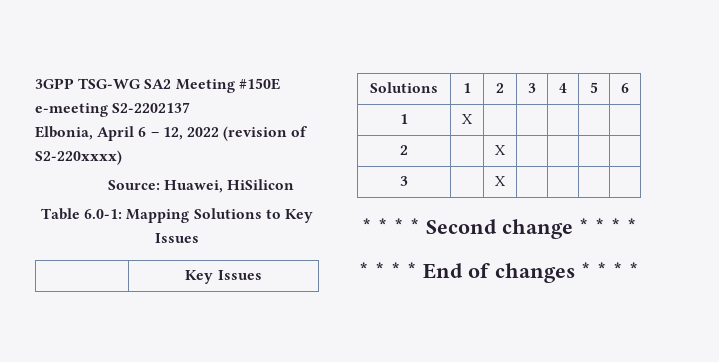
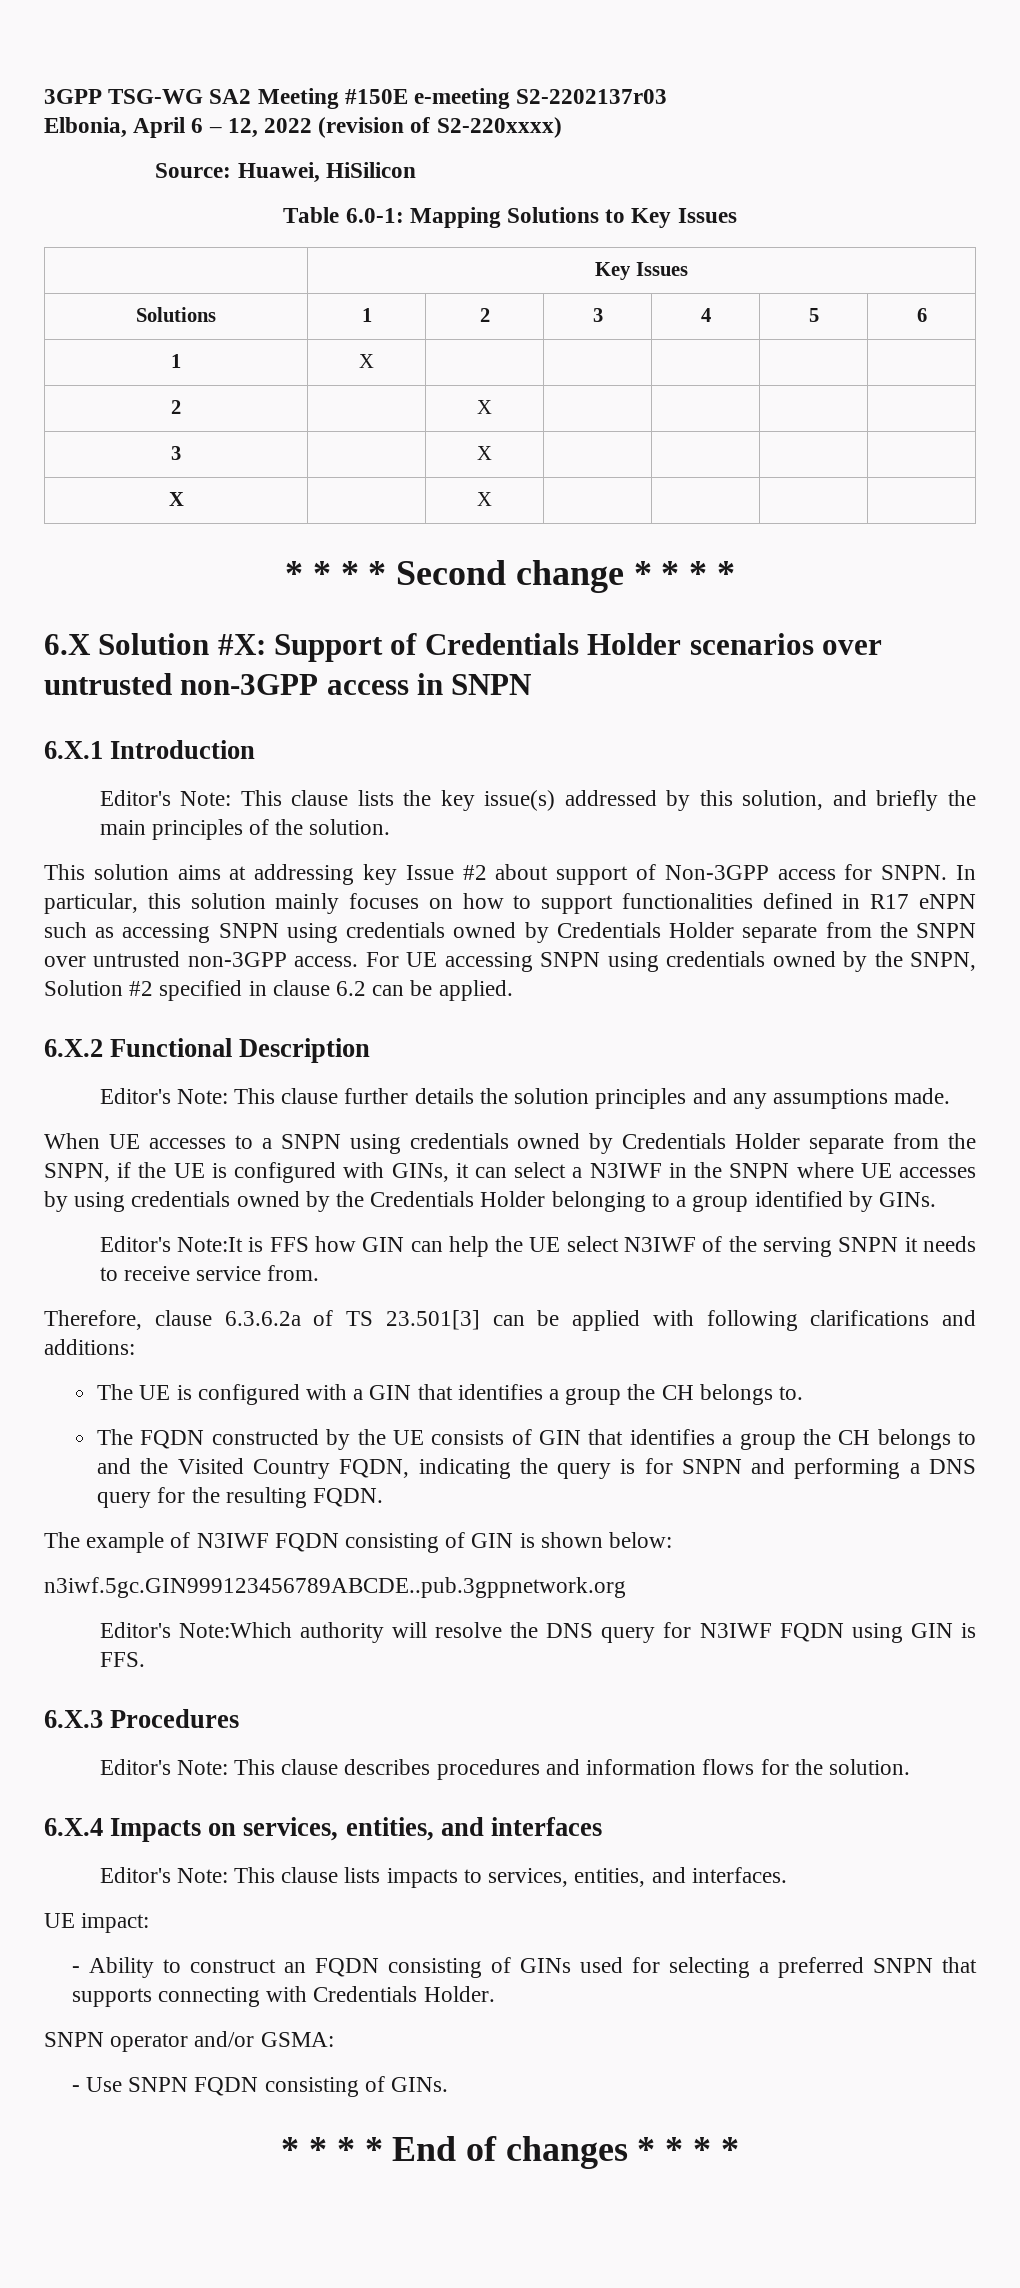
[112,102,191,113] S2-2202137 -> [516,89,668,104] S2-2202137r03
(505, 181) none -> [168,492,184,506] [477,492,492,506] // X | | X | | | |
(637, 226) none -> [44,633,882,662] [44,673,532,695] [44,740,256,759] [99,790,976,811] [99,819,391,840] [44,864,976,885] [44,893,976,914] [44,922,977,943] [44,951,976,972] [44,980,513,1001] [44,1038,371,1063] [99,1088,951,1109] [44,1133,977,1154] [44,1162,976,1183] [44,1191,936,1212] [99,1236,976,1257] [99,1265,320,1281] [44,1310,976,1331] [44,1339,135,1355] [97,1384,804,1405] [97,1429,977,1450] [97,1458,976,1479] [97,1487,383,1508] [44,1532,673,1553] [44,1577,626,1598] [99,1622,976,1643] [99,1652,145,1667] [44,1709,240,1728] [99,1759,910,1780] [44,1817,602,1842] [99,1867,787,1888] [44,1913,150,1933] [71,1957,977,1978] [71,1986,495,2007] [44,2031,334,2052] [71,2076,449,2097] // 6.X Solution #X: Support of Credentials Holder scenarios over untrusted non-3GPP access in SNPN // 6.X.1 Introduction // Editor's Note: This clause lists the key issue(s) addressed by this solution, and briefly the main principles of the solution. // This solution aims at addressing key Issue #2 about support of Non-3GPP access for SNPN. In particular, this solution mainly focuses on how to support functionalities defined in R17 eNPN such as accessing SNPN using credentials owned by Credentials Holder separate from the SNPN over untrusted non-3GPP access. For UE accessing SNPN using credentials owned by the SNPN, Solution #2 specified in clause 6.2 can be applied. // 6.X.2 Functional Description // Editor's Note: This clause further details the solution principles and any assumptions made. // When UE accesses to a SNPN using credentials owned by Credentials Holder separate from the SNPN, if the UE is configured with GINs, it can select a N3IWF in the SNPN where UE accesses by using credentials owned by the Credentials Holder belonging to a group identified by GINs. // Editor's Note:It is FFS how GIN can help the UE select N3IWF of the serving SNPN it needs to receive service from. // Therefore, clause 6.3.6.2a of TS 23.501[3] can be applied with following clarifications and additions: // The UE is configured with a GIN that identifies a group the CH belongs to. // The FQDN constructed by the UE consists of GIN that identifies a group the CH belongs to and the Visited Country FQDN, indicating the query is for SNPN and performing a DNS query for the resulting FQDN. // The example of N3IWF FQDN consisting of GIN is shown below: // n3iwf.5gc.GIN999123456789ABCDE..pub.3gppnetwork.org // Editor's Note:Which authority will resolve the DNS query for N3IWF FQDN using GIN is FFS. // 6.X.3 Procedures // Editor's Note: This clause describes procedures and information flows for the solution. // 6.X.4 Impacts on services, entities, and interfaces // Editor's Note: This clause lists impacts to services, entities, and interfaces. // UE impact: // - Ability to construct an FQDN consisting of GINs used for selecting a preferred SNPN that supports connecting with Credentials Holder. // SNPN operator and/or GSMA: // - Use SNPN FQDN consisting of GINs.

